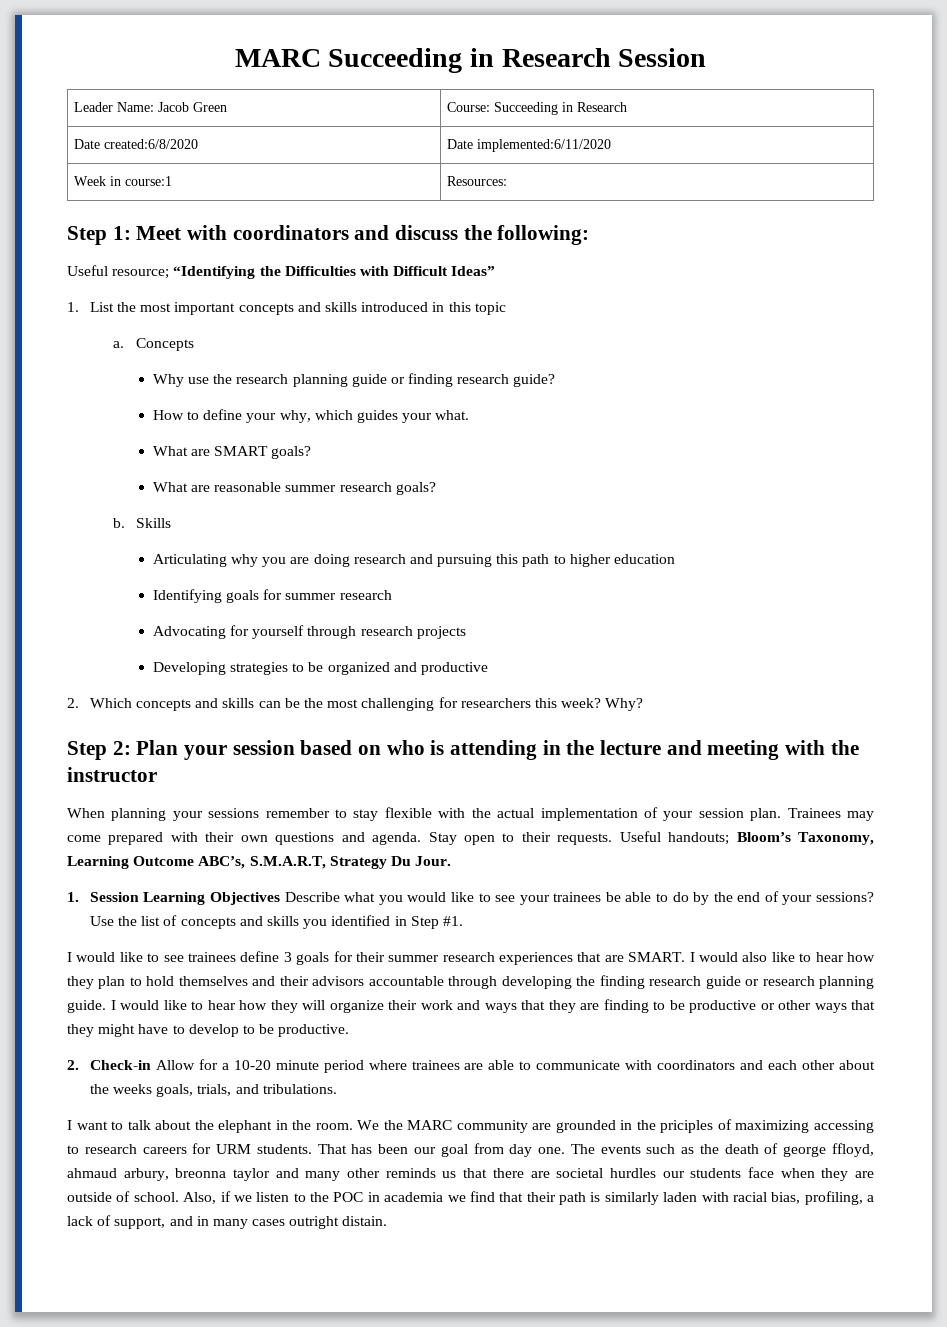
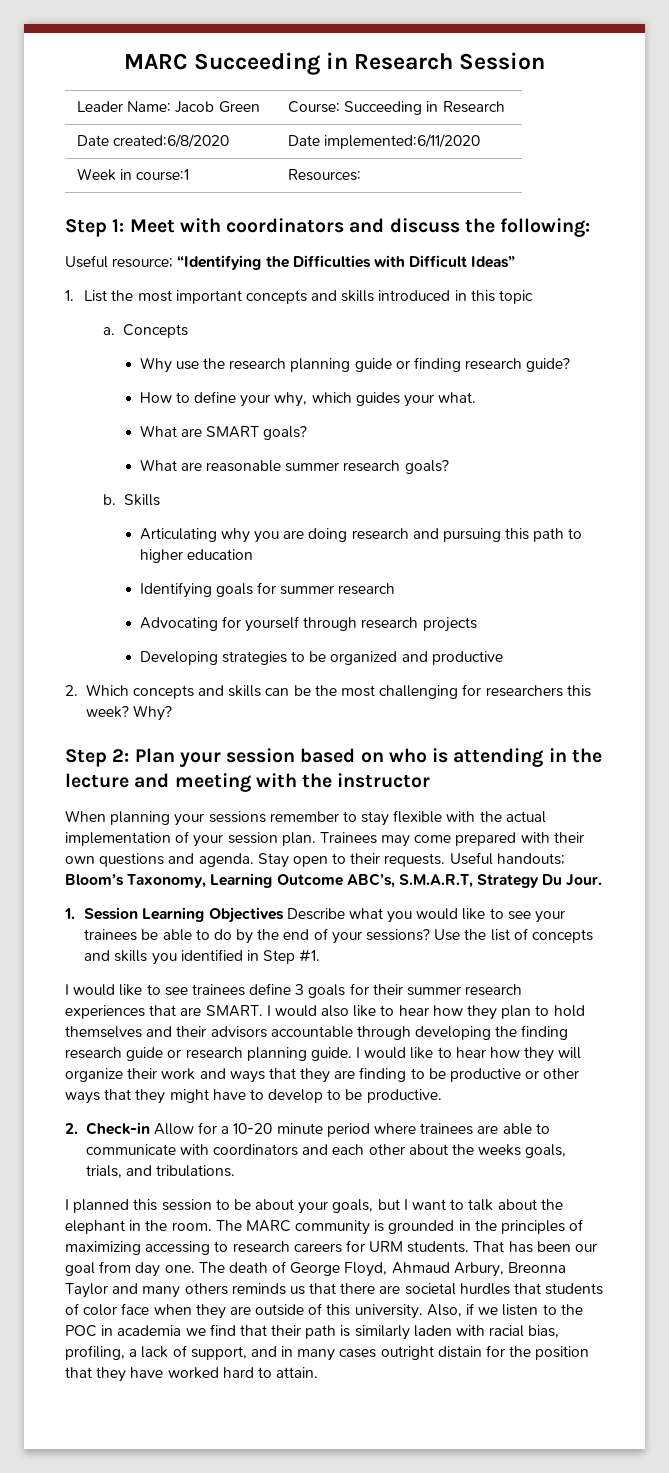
(72, 1125) none -> [73,1199,408,1214] planned this session to be about your goals, but I
[357,1120,403,1130] We the -> [215,1220,242,1231] The
[532,1123,552,1130] are -> [374,1220,385,1232] is
[660,1120,714,1133] priciples -> [501,1220,566,1234] principles
[600,1143,874,1157] [67,1168,271,1181] events such as the death of george ffloyd, ahmaud arbury, breonna taylor -> [228,1261,567,1277] [65,1283,108,1298] death of George Floyd, Ahmaud Arbury, Breonna Taylor
[347,1168,381,1178] other -> [184,1283,228,1295] others
[662,1168,742,1178] our students -> [514,1283,604,1295] [65,1303,118,1316] that students of color
[133,1192,179,1202] school. -> [326,1304,423,1319] this university.
[342,1216,388,1226] distain. -> [437,1345,590,1360] [65,1367,319,1382] distain for the position that they have worked hard to attain.

